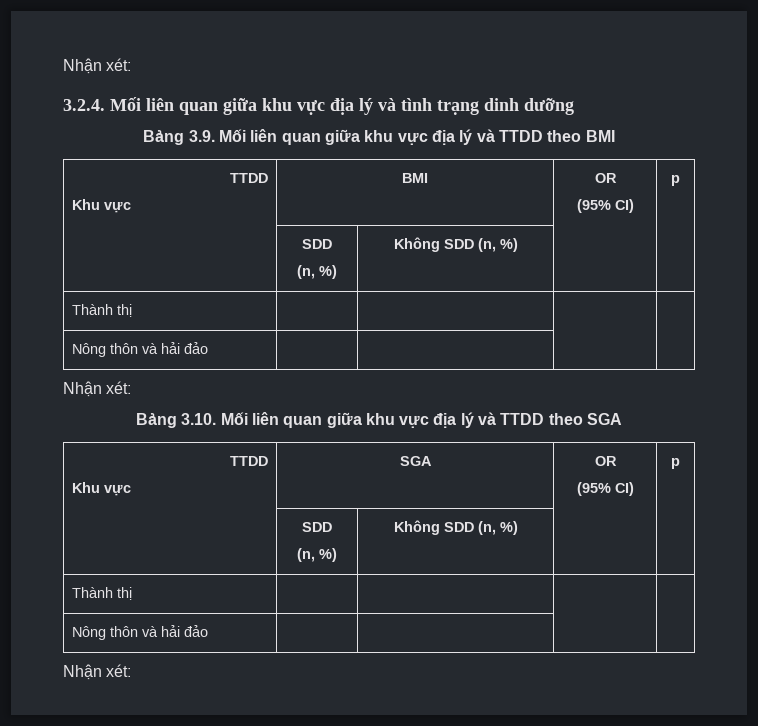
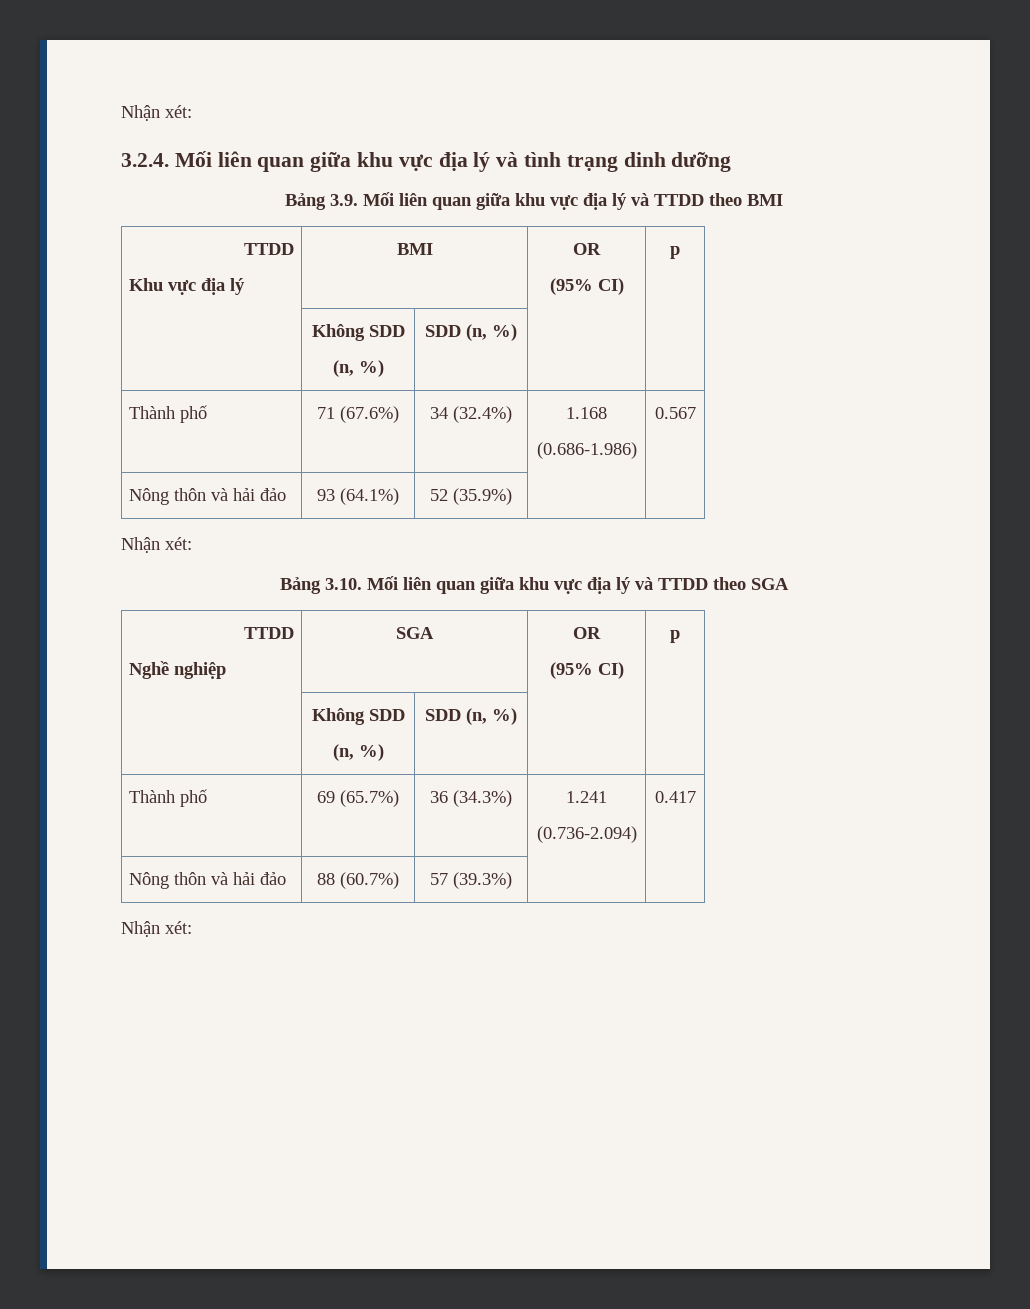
(131, 207) none -> [201,278,246,295] địa lý
[302,239,332,249] [297,265,337,279] [393,237,518,252] [71,304,132,317] [71,342,208,357] SDD // (n, %) | Không SDD (n, %) | | // Thành thị | | | | // Nông thôn và hải đảo | | -> [311,324,405,341] [332,360,384,377] [425,324,517,341] [129,405,208,423] [317,406,399,423] [430,406,512,423] [566,407,607,419] [536,442,637,459] [654,407,696,419] [129,488,287,505] [317,488,399,505] [430,488,512,505] Không SDD // (n, %) | SDD (n, %) | | // Thành phố | 71 (67.6%) | 34 (32.4%) | 1.168 // (0.686-1.986) | 0.567 // Nông thôn và hải đảo | 93 (64.1%) | 52 (35.9%)
[71,482,131,496] Khu vực -> [129,661,227,679] Nghề nghiệp
[302,522,332,532] [297,548,337,562] [393,520,518,535] [71,587,132,600] [71,625,208,640] SDD // (n, %) | Không SDD (n, %) | | // Thành thị | | | | // Nông thôn và hải đảo | | -> [311,708,405,725] [332,744,384,761] [425,708,517,725] [129,789,208,807] [317,790,399,807] [430,790,512,807] [566,791,607,803] [536,826,637,843] [654,791,696,803] [129,872,287,889] [317,872,399,889] [430,872,512,889] Không SDD // (n, %) | SDD (n, %) | | // Thành phố | 69 (65.7%) | 36 (34.3%) | 1.241 // (0.736-2.094) | 0.417 // Nông thôn và hải đảo | 88 (60.7%) | 57 (39.3%)

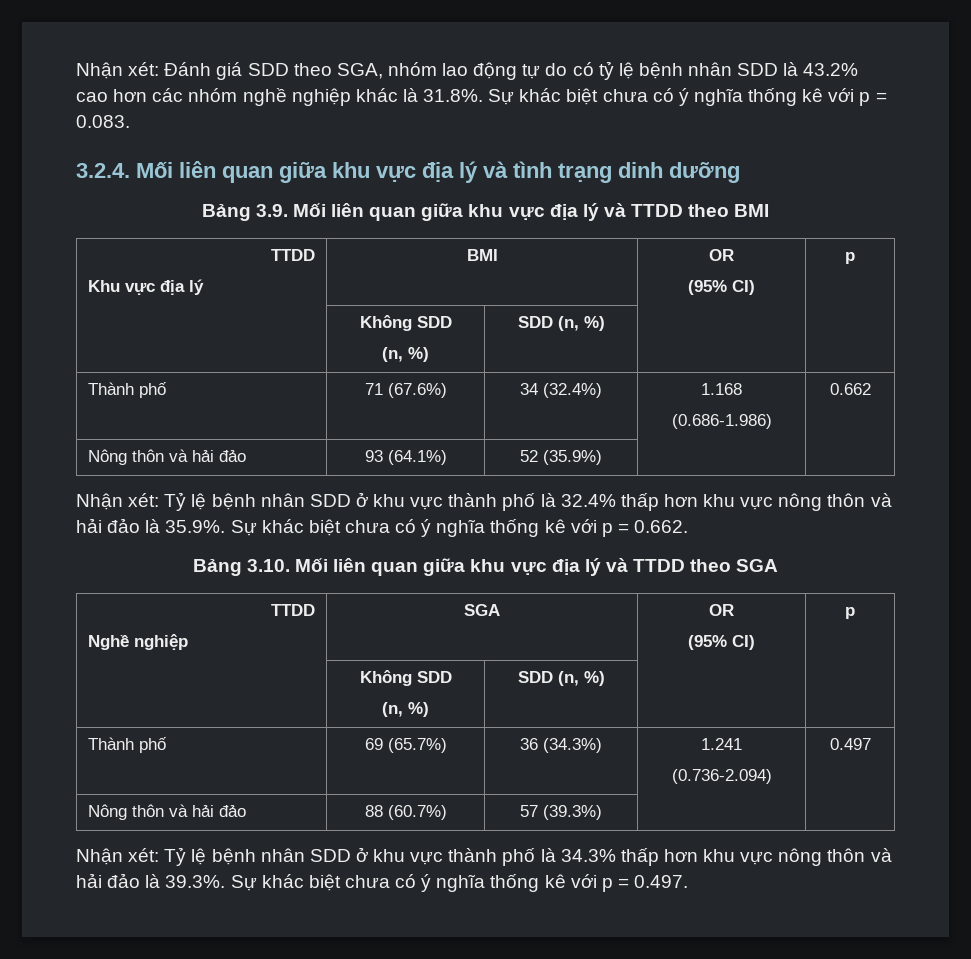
[121,105,192,121] Nhận xét: -> [76,61,859,80] [76,88,887,106] [76,115,130,128] Nhận xét: Đánh giá SDD theo SGA, nhóm lao động tự do có tỷ lệ bệnh nhân SDD là 43.2% cao hơn các nhóm nghề nghiệp khác là 31.8%. Sự khác biệt chưa có ý nghĩa thống kê với p = 0.083.
[654,407,696,419] 0.567 -> [829,383,871,395] 0.662
(192, 543) none -> [164,492,892,511] [76,518,689,537] Tỷ lệ bệnh nhân SDD ở khu vực thành phố là 32.4% thấp hơn khu vực nông thôn và hải đảo là 35.9%. Sự khác biệt chưa có ý nghĩa thống kê với p = 0.662.
[654,791,696,803] 0.417 -> [829,738,871,750] 0.497
(192, 927) none -> [164,847,892,866] [76,873,689,892] Tỷ lệ bệnh nhân SDD ở khu vực thành phố là 34.3% thấp hơn khu vực nông thôn và hải đảo là 39.3%. Sự khác biệt chưa có ý nghĩa thống kê với p = 0.497.

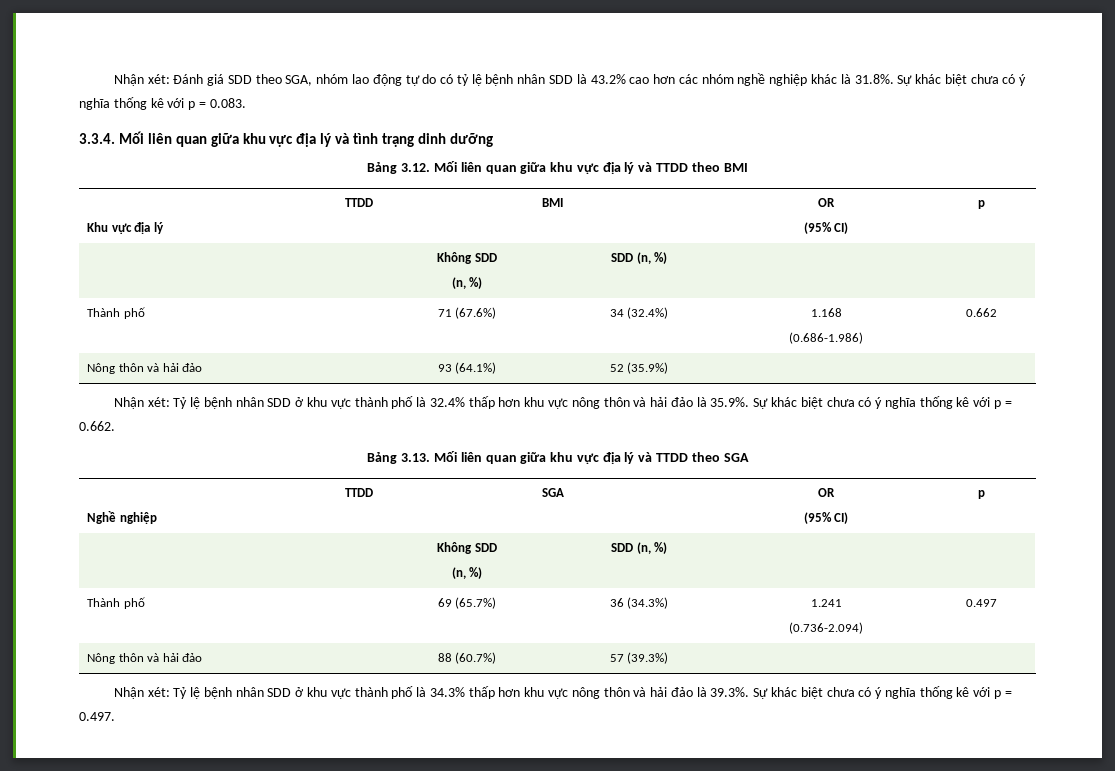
[76,163,130,178] 3.2.4. -> [79,133,115,144] 3.3.4.
[255,204,288,217] 3.9. -> [401,163,431,172] 3.12.
[246,559,290,572] 3.10. -> [401,453,431,462] 3.13.

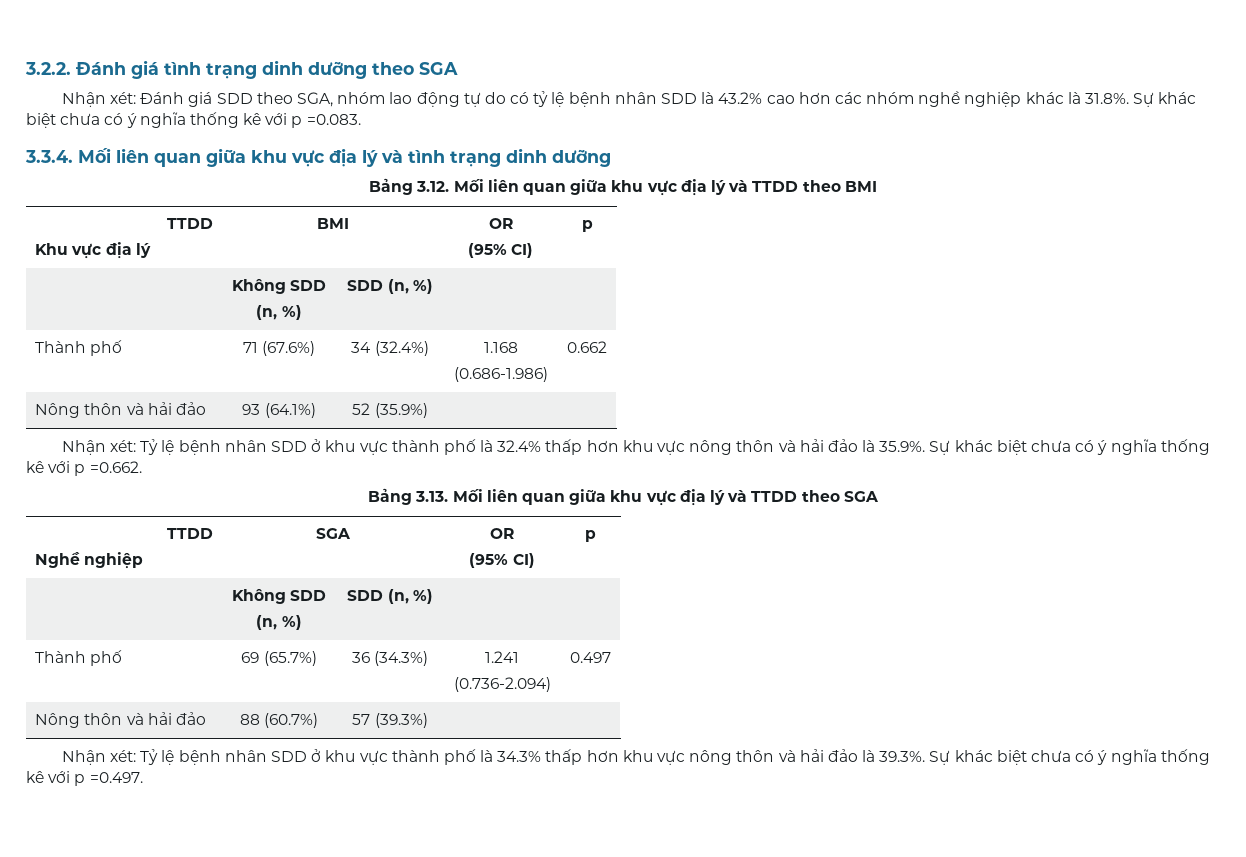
(113, 80) none -> [25,60,458,79] 3.2.2. Đánh giá tình trạng dinh dưỡng theo SGA //
[198,98,246,108] = 0.083. -> [306,114,361,125] =0.083.
[1004,401,1012,407] [79,421,115,431] = 0.662. -> [89,461,142,473] =0.662.
[1004,691,1012,697] [79,712,115,721] = 0.497. -> [89,772,143,783] =0.497.

